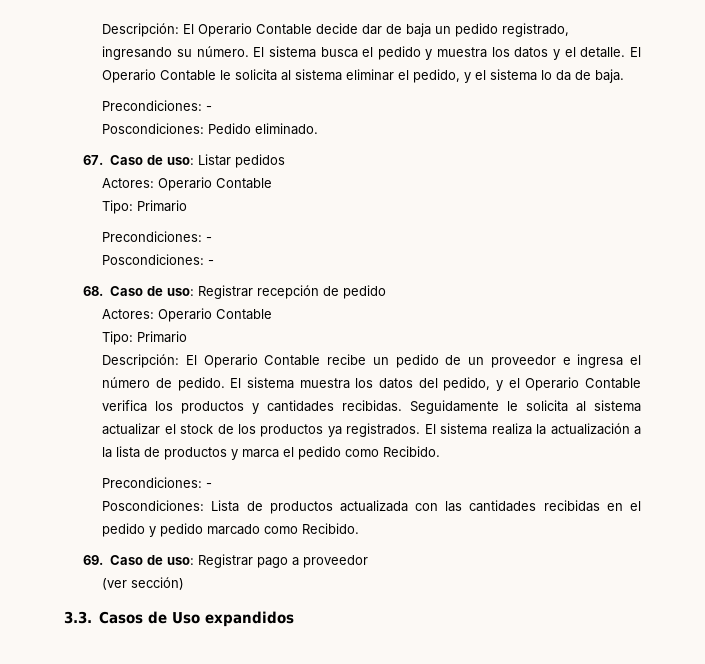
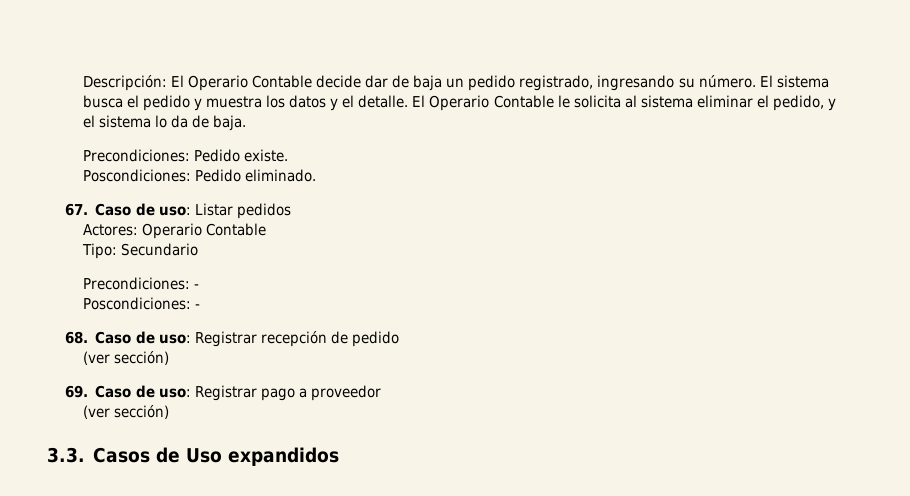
[206,106,213,111] - -> [193,149,288,162] Pedido existe.
[137,200,188,212] Primario -> [120,243,198,256] Secundario
[102,308,273,322] [102,331,188,345] [102,354,641,368] [102,377,642,391] [102,400,641,414] [102,423,642,437] [102,446,441,460] [102,477,213,488] [102,500,641,514] [102,523,360,537] Actores: Operario Contable // Tipo: Primario // Descripción: El Operario Contable recibe un pedido de un proveedor e ingresa el número de pedido. El sistema muestra los datos del pedido, y el Operario Contable verifica los productos y cantidades recibidas. Seguidamente le solicita al sistema actualizar el stock de los productos ya registrados. El sistema realiza la actualización a la lista de productos y marca el pedido como Recibido. // Precondiciones: - // Poscondiciones: Lista de productos actualizada con las cantidades recibidas en el pedido y pedido marcado como Recibido. -> [82,351,169,365] (ver sección)

